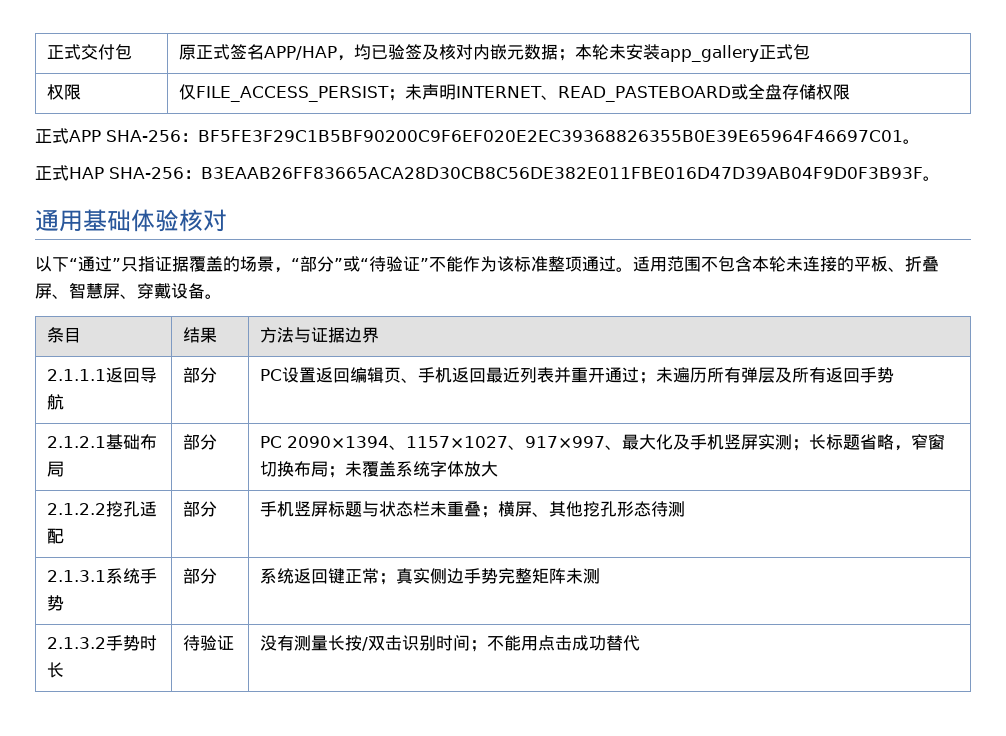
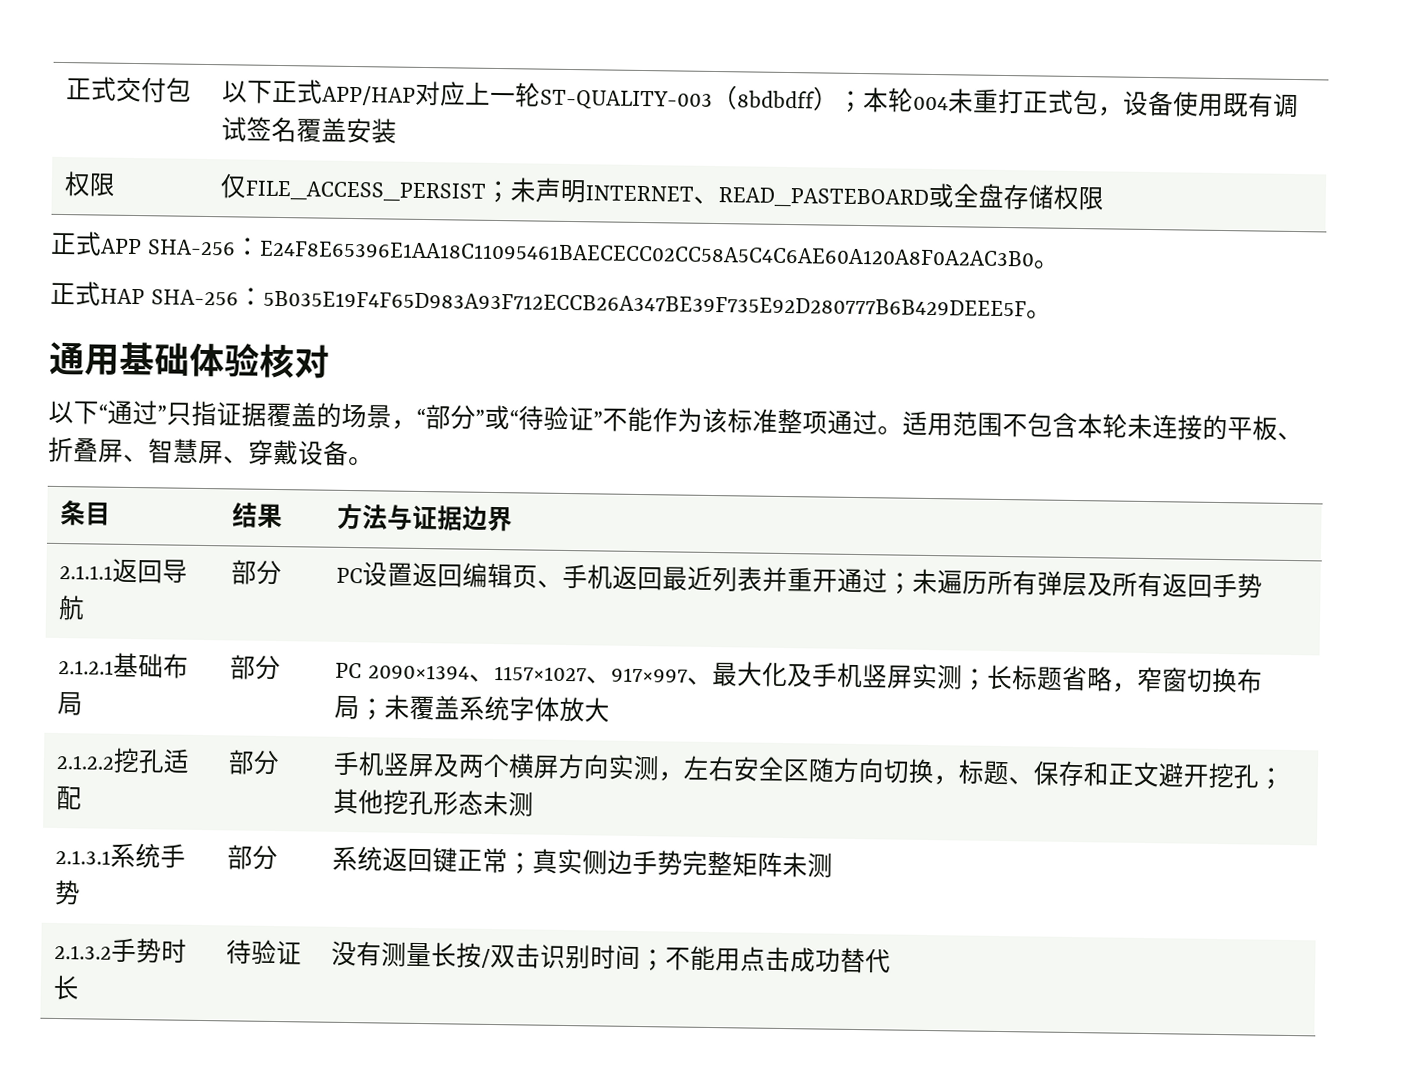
[178,44,810,62] 原正式签名APP/HAP，均已验签及核对内嵌元数据；本轮未安装app_gallery正式包 -> [221,79,1299,119] [220,116,397,144] 以下正式APP/HAP对应上一轮ST-QUALITY-003（8bdbdff）；本轮004未重打正式包，设备使用既有调试签名覆盖安装
[198,130,903,142] BF5FE3F29C1B5BF90200C9F6EF020E2EC39368826355B0E39E65964F46697C01 -> [258,240,1035,267] E24F8E65396E1AA18C11095461BAECECC02CC58A5C4C6AE60A120A8F0A2AC3B0
[201,167,923,179] B3EAAB26FF83665ACA28D30CB8C56DE382E011FBE016D47D39AB04F9D0F3B93F -> [262,290,1027,317] 5B035E19F4F65D983A93F712ECCB26A347BE39F735E92D280777B6B429DEEE5F
[327,501,549,518] 标题与状态栏未重叠；横屏、 -> [432,753,1284,790] 及两个横屏方向实测，左右安全区随方向切换，标题、保存和正文避开挖孔；
[650,501,668,517] 待 -> [482,790,509,817] 未

